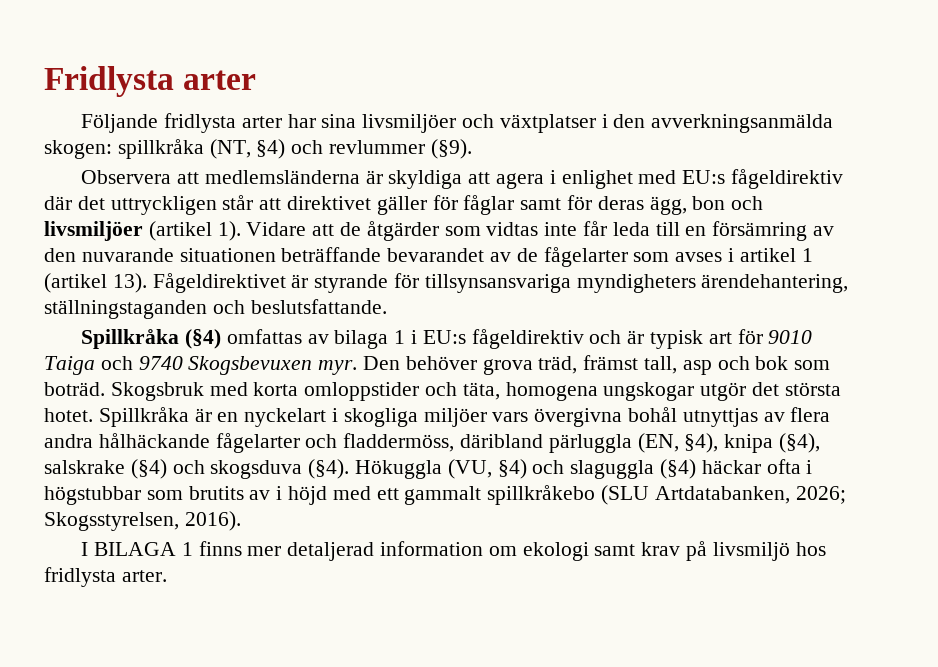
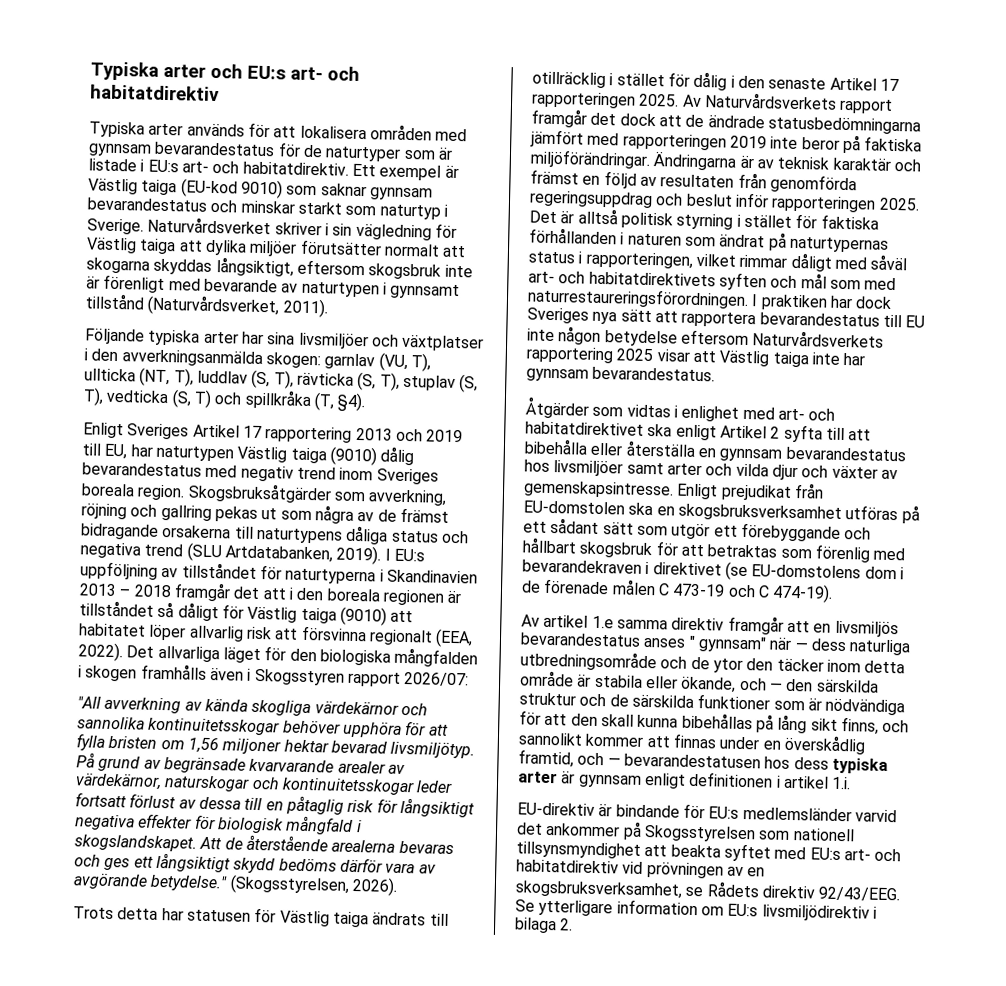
[44,66,257,97] Fridlysta arter -> [90,61,360,81] [90,84,220,102] [89,121,468,142] [88,141,453,162] [88,158,459,181] [88,178,433,201] [87,197,448,220] [87,216,457,241] [86,237,467,258] [86,257,473,280] [86,274,461,300] [85,293,328,318] Typiska arter och EU:s art- och habitatdirektiv // Typiska arter används för att lokalisera områden med gynnsam bevarandestatus för de naturtyper som är listade i EU:s art- och habitatdirektiv. Ett exempel är Västlig taiga (EU-kod 9010) som saknar gynnsam bevarandestatus och minskar starkt som naturtyp i Sverige. Naturvårdsverket skriver i sin vägledning för Västlig taiga att dylika miljöer förutsätter normalt att skogarna skyddas långsiktigt, eftersom skogsbruk inte är förenligt med bevarande av naturtypen i gynnsamt tillstånd (Naturvårdsverket, 2011).
[163,113,236,133] fridlysta -> [147,329,201,346] typiska
[117,139,472,159] [81,169,844,189] [44,195,764,215] [44,221,835,241] [44,247,813,267] [44,273,849,293] [44,299,387,319] [81,329,813,349] [44,355,831,375] [44,382,841,401] [44,407,831,427] [44,433,821,453] [44,459,813,479] [44,485,846,505] [44,511,241,531] [81,541,826,561] [44,567,167,587] spillkråka (NT, §4) och revlummer (§9). // Observera att medlemsländerna är skyldiga att agera i enlighet med EU:s fågeldirektiv där det uttryckligen står att direktivet gäller för fåglar samt för deras ägg, bon och livsmiljöer (artikel 1). Vidare att de åtgärder som vidtas inte får leda till en försämring av den nuvarande situationen beträffande bevarandet av de fågelarter som avses i artikel 1 (artikel 13). Fågeldirektivet är styrande för tillsynsansvariga myndigheters ärendehantering, ställningstaganden och beslutsfattande. // Spillkråka (§4) omfattas av bilaga 1 i EU:s fågeldirektiv och är typisk art för 9010 Taiga och 9740 Skogsbevuxen myr. Den behöver grova träd, främst tall, asp och bok som boträd. Skogsbruk med korta omloppstider och täta, homogena ungskogar utgör det största hotet. Spillkråka är en nyckelart i skogliga miljöer vars övergivna bohål utnyttjas av flera andra hålhäckande fågelarter och fladdermöss, däribland pärluggla (EN, §4), knipa (§4), salskrake (§4) och skogsduva (§4). Hökuggla (VU, §4) och slaguggla (§4) häckar ofta i högstubbar som brutits av i höjd med ett gammalt spillkråkebo (SLU Artdatabanken, 2026; Skogsstyrelsen, 2016). // I BILAGA 1 finns mer detaljerad information om ekologi samt krav på livsmiljö hos fridlysta arter. -> [324,352,431,372] [84,367,479,393] [83,387,367,413] [83,422,464,443] [82,443,415,466] [82,462,439,485] [81,482,448,506] [81,503,449,524] [80,523,469,545] [80,542,425,565] [80,561,478,585] [79,582,462,606] [79,600,414,626] [78,623,474,648] [78,642,479,668] [78,663,470,687] [77,696,428,717] [77,716,449,738] [76,733,476,759] [76,752,405,775] [75,773,454,796] [75,792,475,818] [74,813,362,835] [74,834,454,855] [74,852,436,874] [73,873,398,896] [73,906,449,928] [532,71,899,92] [531,91,894,114] [531,108,921,135] [530,129,923,154] [530,149,921,172] [530,169,857,194] [529,190,920,213] [529,208,879,230] [529,227,889,253] [528,251,908,272] [528,271,897,291] [527,287,893,311] [527,307,926,328] [527,326,885,348] [526,346,866,368] [526,366,716,382] [525,396,836,422] [525,421,872,443] [524,438,906,462] [524,459,898,481] [523,480,824,501] [523,500,920,524] [523,517,872,542] [522,537,906,563] [522,559,904,581] [521,578,834,603] [521,614,899,638] [520,632,912,656] [520,650,906,674] [520,670,879,693] [519,692,906,716] [519,710,910,735] [518,732,866,755] [518,749,888,774] [518,771,852,790] [517,802,897,823] [516,821,855,843] [516,841,902,862] [516,859,766,879] [515,880,901,902] [515,899,877,922] [514,917,574,934] garnlav (VU, T), ullticka (NT, T), luddlav (S, T), rävticka (S, T), stuplav (S, T), vedticka (S, T) och spillkråka (T, §4). // Enligt Sveriges Artikel 17 rapportering 2013 och 2019 till EU, har naturtypen Västlig taiga (9010) dålig bevarandestatus med negativ trend inom Sveriges boreala region. Skogsbruksåtgärder som avverkning, röjning och gallring pekas ut som några av de främst bidragande orsakerna till naturtypens dåliga status och negativa trend (SLU Artdatabanken, 2019). I EU:s uppföljning av tillståndet för naturtyperna i Skandinavien 2013 – 2018 framgår det att i den boreala regionen är tillståndet så dåligt för Västlig taiga (9010) att habitatet löper allvarlig risk att försvinna regionalt (EEA, 2022). Det allvarliga läget för den biologiska mångfalden i skogen framhålls även i Skogsstyren rapport 2026/07: // "All avverkning av kända skogliga värdekärnor och sannolika kontinuitetsskogar behöver upphöra för att fylla bristen om 1,56 miljoner hektar bevarad livsmiljötyp. På grund av begränsade kvarvarande arealer av värdekärnor, naturskogar och kontinuitetsskogar leder fortsatt förlust av dessa till en påtaglig risk för långsiktigt negativa effekter för biologisk mångfald i skogslandskapet. Att de återstående arealerna bevaras och ges ett långsiktigt skydd bedöms därför vara av avgörande betydelse." (Skogsstyrelsen, 2026). // Trots detta har statusen för Västlig taiga ändrats till otillräcklig i stället för dålig i den senaste Artikel 17 rapporteringen 2025. Av Naturvårdsverkets rapport framgår det dock att de ändrade statusbedömningarna jämfört med rapporteringen 2019 inte beror på faktiska miljöförändringar. Ändringarna är av teknisk karaktär och främst en följd av resultaten från genomförda regeringsuppdrag och beslut inför rapporteringen 2025. Det är alltså politisk styrning i stället för faktiska förhållanden i naturen som ändrat på naturtypernas status i rapporteringen, vilket rimmar dåligt med såväl art- och habitatdirektivets syften och mål som med naturrestaureringsförordningen. I praktiken har dock Sveriges nya sätt att rapportera bevarandestatus till EU inte någon betydelse eftersom Naturvårdsverkets rapportering 2025 visar att Västlig taiga inte har gynnsam bevarandestatus. // Åtgärder som vidtas i enlighet med art- och habitatdirektivet ska enligt Artikel 2 syfta till att bibehålla eller återställa en gynnsam bevarandestatus hos livsmiljöer samt arter och vilda djur och växter av gemenskapsintresse. Enligt prejudikat från EU-domstolen ska en skogsbruksverksamhet utföras på ett sådant sätt som utgör ett förebyggande och hållbart skogsbruk för att betraktas som förenlig med bevarandekraven i direktivet (se EU-domstolens dom i de förenade målen C 473-19 och C 474-19). // Av artikel 1.e samma direktiv framgår att en livsmiljös bevarandestatus anses " gynnsam" när — dess naturliga utbredningsområde och de ytor den täcker inom detta område är stabila eller ökande, och — den särskilda struktur och de särskilda funktioner som är nödvändiga för att den skall kunna bibehållas på lång sikt finns, och sannolikt kommer att finnas under en överskådlig framtid, och — bevarandestatusen hos dess typiska arter är gynnsam enligt definitionen i artikel 1.i. // EU-direktiv är bindande för EU:s medlemsländer varvid det ankommer på Skogsstyrelsen som nationell tillsynsmyndighet att beakta syftet med EU:s art- och habitatdirektiv vid prövningen av en skogsbruksverksamhet, se Rådets direktiv 92/43/EEG. Se ytterligare information om EU:s livsmiljödirektiv i bilaga 2.

